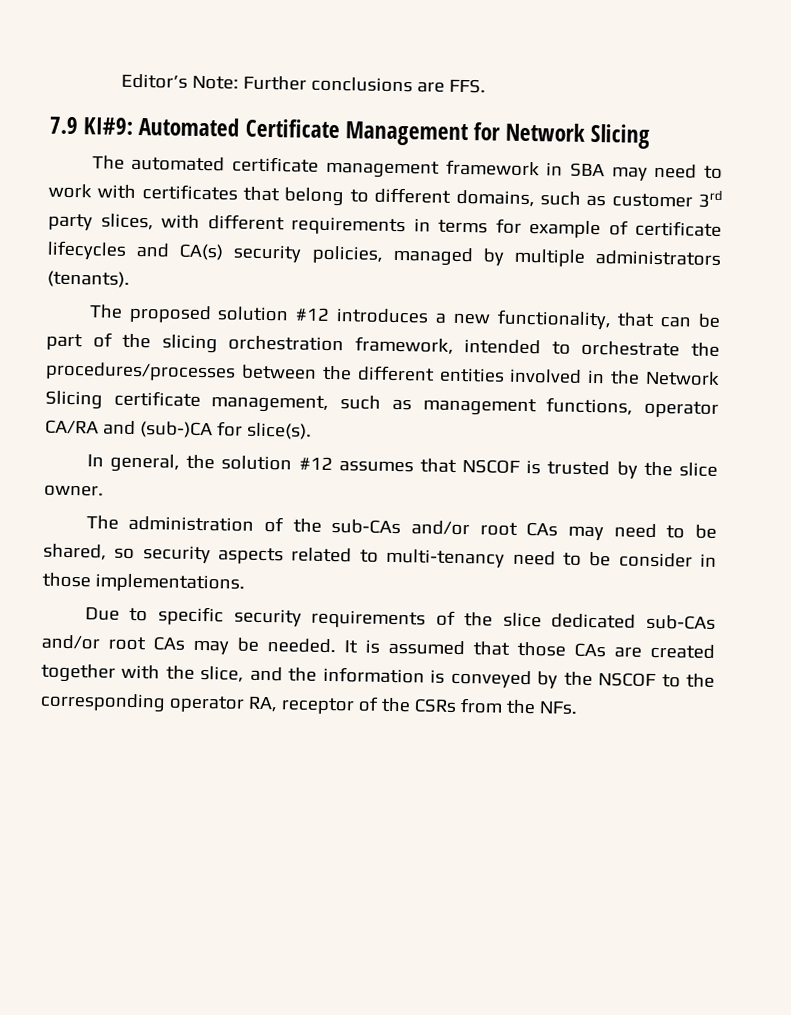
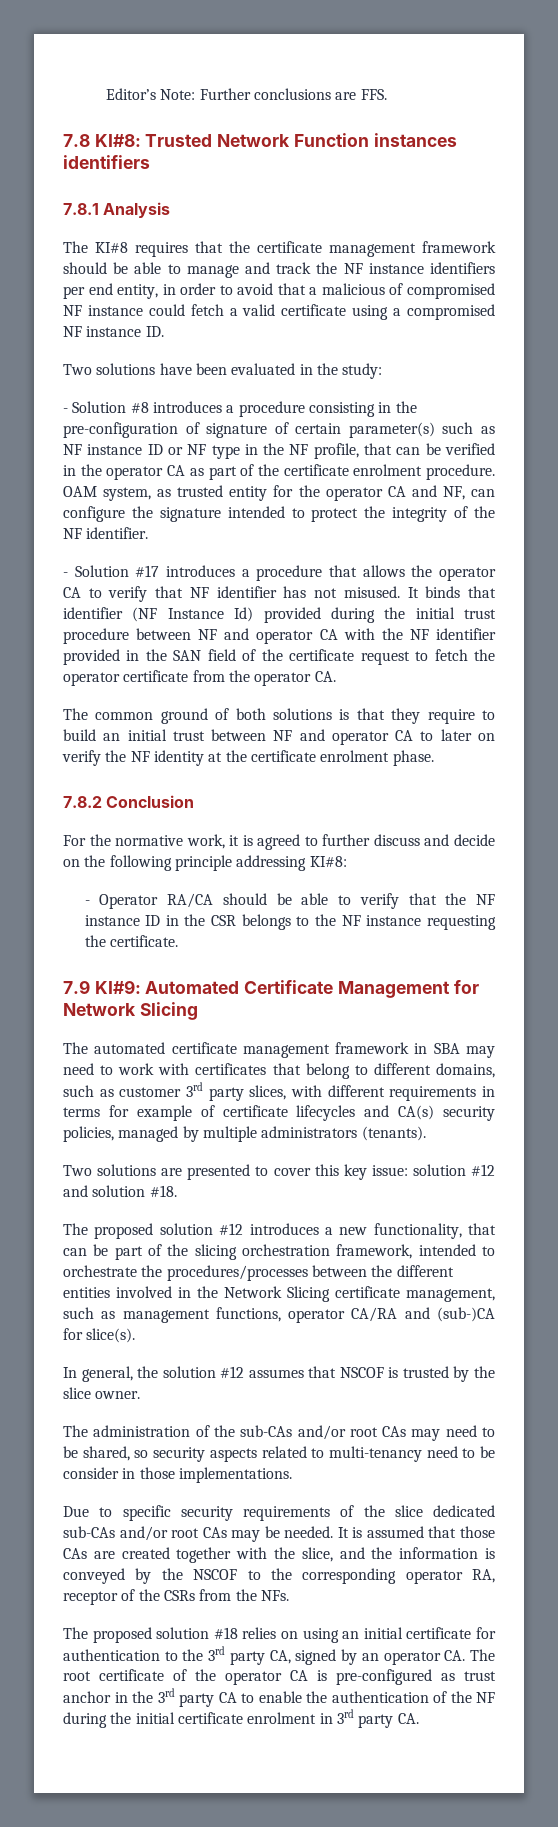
(487, 86) none -> [63,133,457,147] [63,155,150,169] [63,202,171,218] [63,241,496,257] [63,262,495,278] [63,283,496,299] [63,304,496,320] [63,326,164,337] [63,363,383,379] [63,401,417,417] [63,422,495,438] [63,443,495,459] [63,464,495,480] [63,485,495,501] [63,506,496,522] [63,527,149,539] [63,565,497,581] [63,586,497,602] [63,607,496,623] [63,628,496,644] [63,649,495,665] [63,670,336,686] [63,708,495,724] [63,729,495,745] [62,750,434,766] [63,795,195,808] [63,834,496,850] [63,855,347,871] [84,893,496,909] [84,914,496,930] [84,935,178,947] // 7.8 KI#8: Trusted Network Function instances identifiers // 7.8.1 Analysis // The KI#8 requires that the certificate management framework should be able to manage and track the NF instance identifiers per end entity, in order to avoid that a malicious of compromised NF instance could fetch a valid certificate using a compromised NF instance ID. // Two solutions have been evaluated in the study: // - Solution #8 introduces a procedure consisting in the pre-configuration of signature of certain parameter(s) such as NF instance ID or NF type in the NF profile, that can be verified in the operator CA as part of the certificate enrolment procedure. OAM system, as trusted entity for the operator CA and NF, can configure the signature intended to protect the integrity of the NF identifier. // - Solution #17 introduces a procedure that allows the operator CA to verify that NF identifier has not misused. It binds that identifier (NF Instance Id) provided during the initial trust procedure between NF and operator CA with the NF identifier provided in the SAN field of the certificate request to fetch the operator certificate from the operator CA. // The common ground of both solutions is that they require to build an initial trust between NF and operator CA to later on verify the NF identity at the certificate enrolment phase. // 7.8.2 Conclusion // For the normative work, it is agreed to further discuss and decide on the following principle addressing KI#8: // - Operator RA/CA should be able to verify that the NF instance ID in the CSR belongs to the NF instance requesting the certificate.
(130, 279) none -> [63,1164,496,1180] [63,1185,177,1197] // Two solutions are presented to cover this key issue: solution #12 and solution #18.
(578, 708) none -> [63,1627,497,1643] [63,1646,496,1665] [63,1669,496,1685] [63,1688,495,1707] [63,1709,419,1728] // The proposed solution #18 relies on using an initial certificate for authentication to the 3rd party CA, signed by an operator CA. The root certificate of the operator CA is pre-configured as trust anchor in the 3rd party CA to enable the authentication of the NF during the initial certificate enrolment in 3rd party CA.

